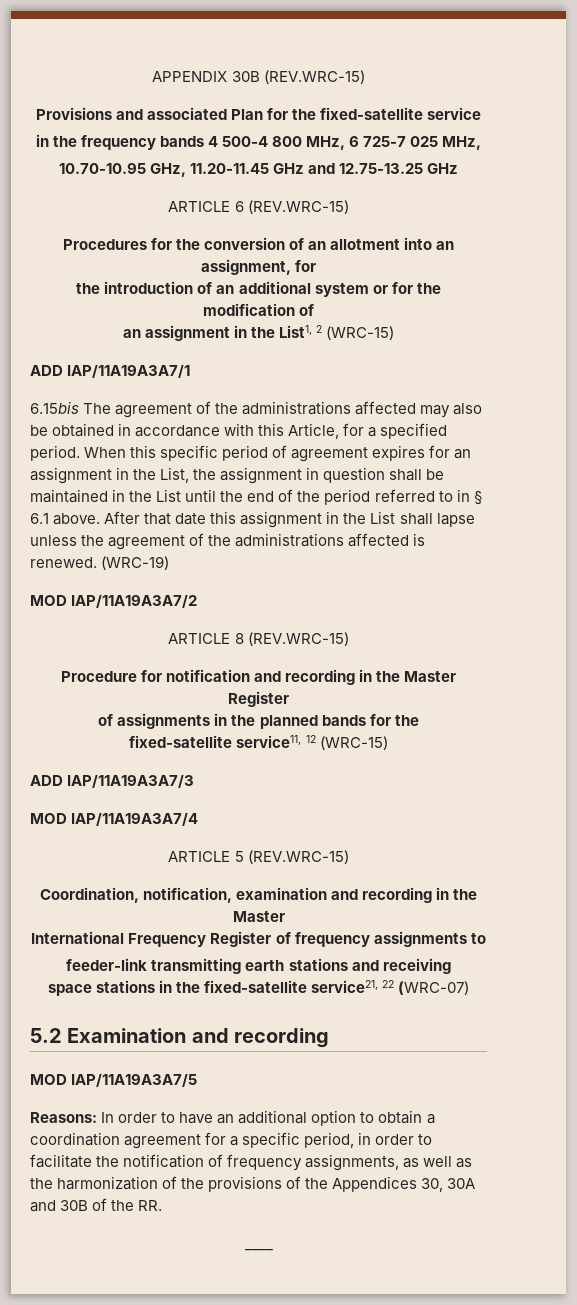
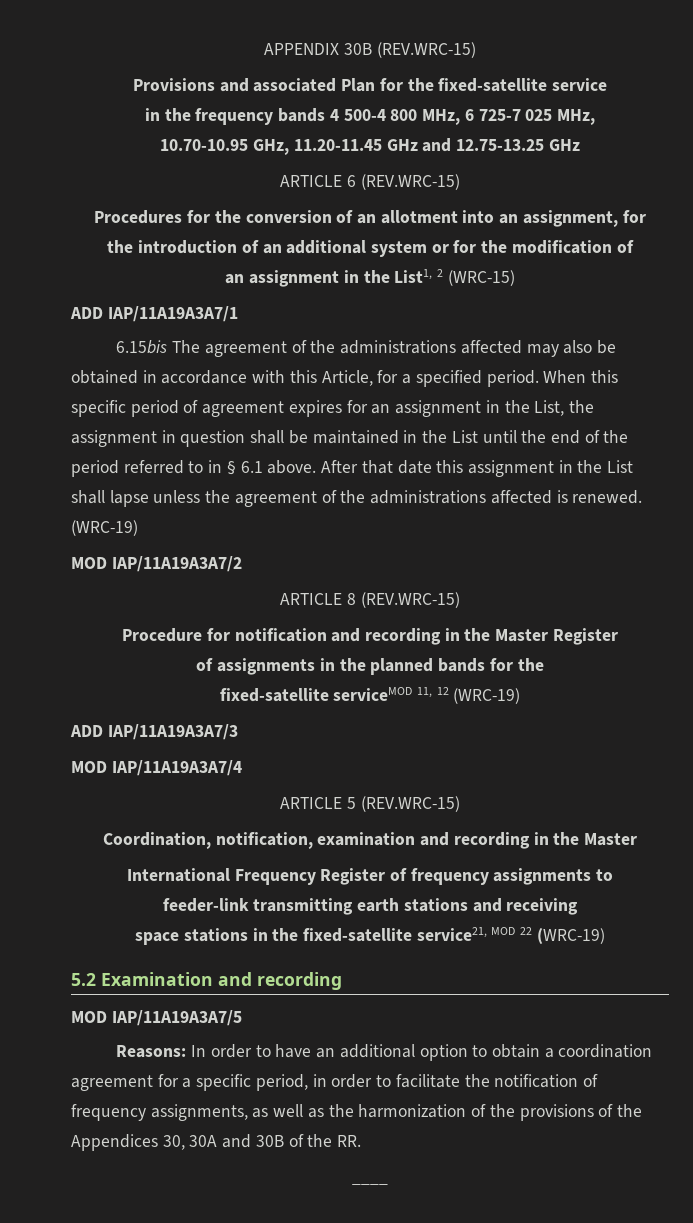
[236,735,388,750] service11, 12 (WRC-15) -> [333,687,521,704] serviceMOD 11, 12 (WRC-19)
[382,980,470,995] 22 (WRC-07) -> [491,927,605,944] MOD 22 (WRC-19)

